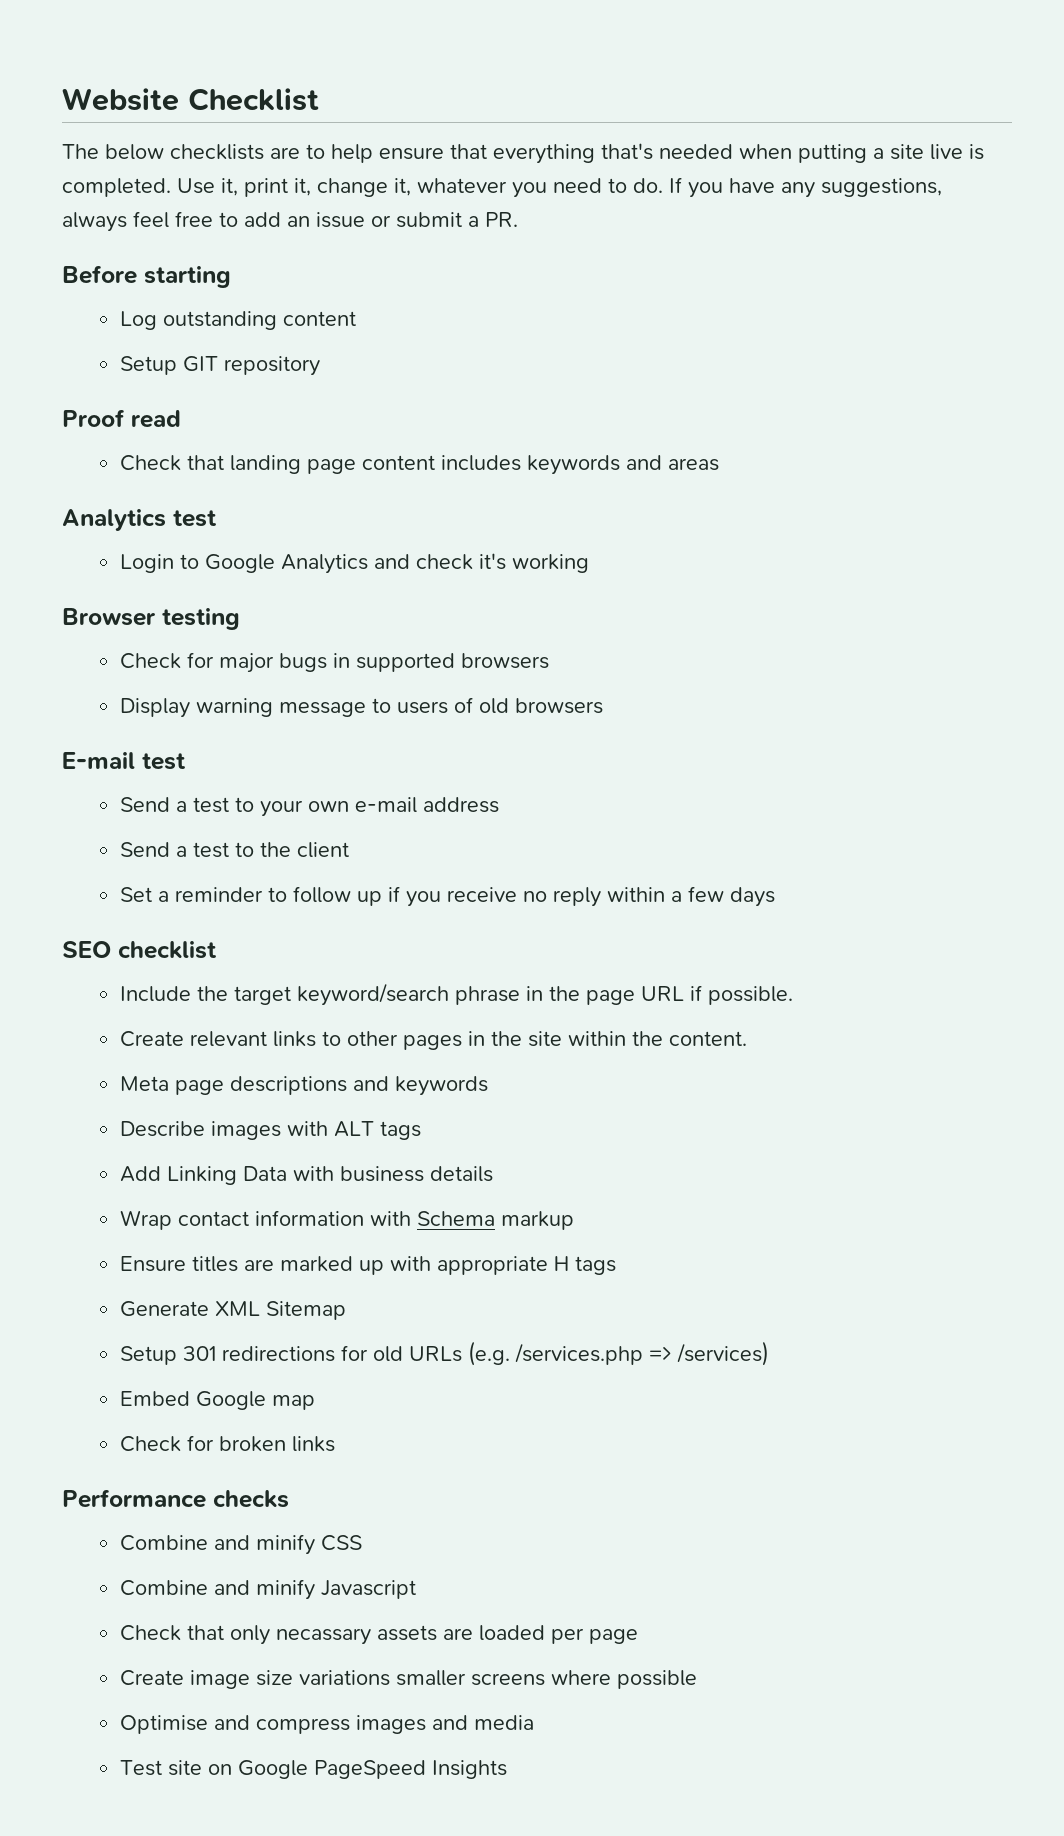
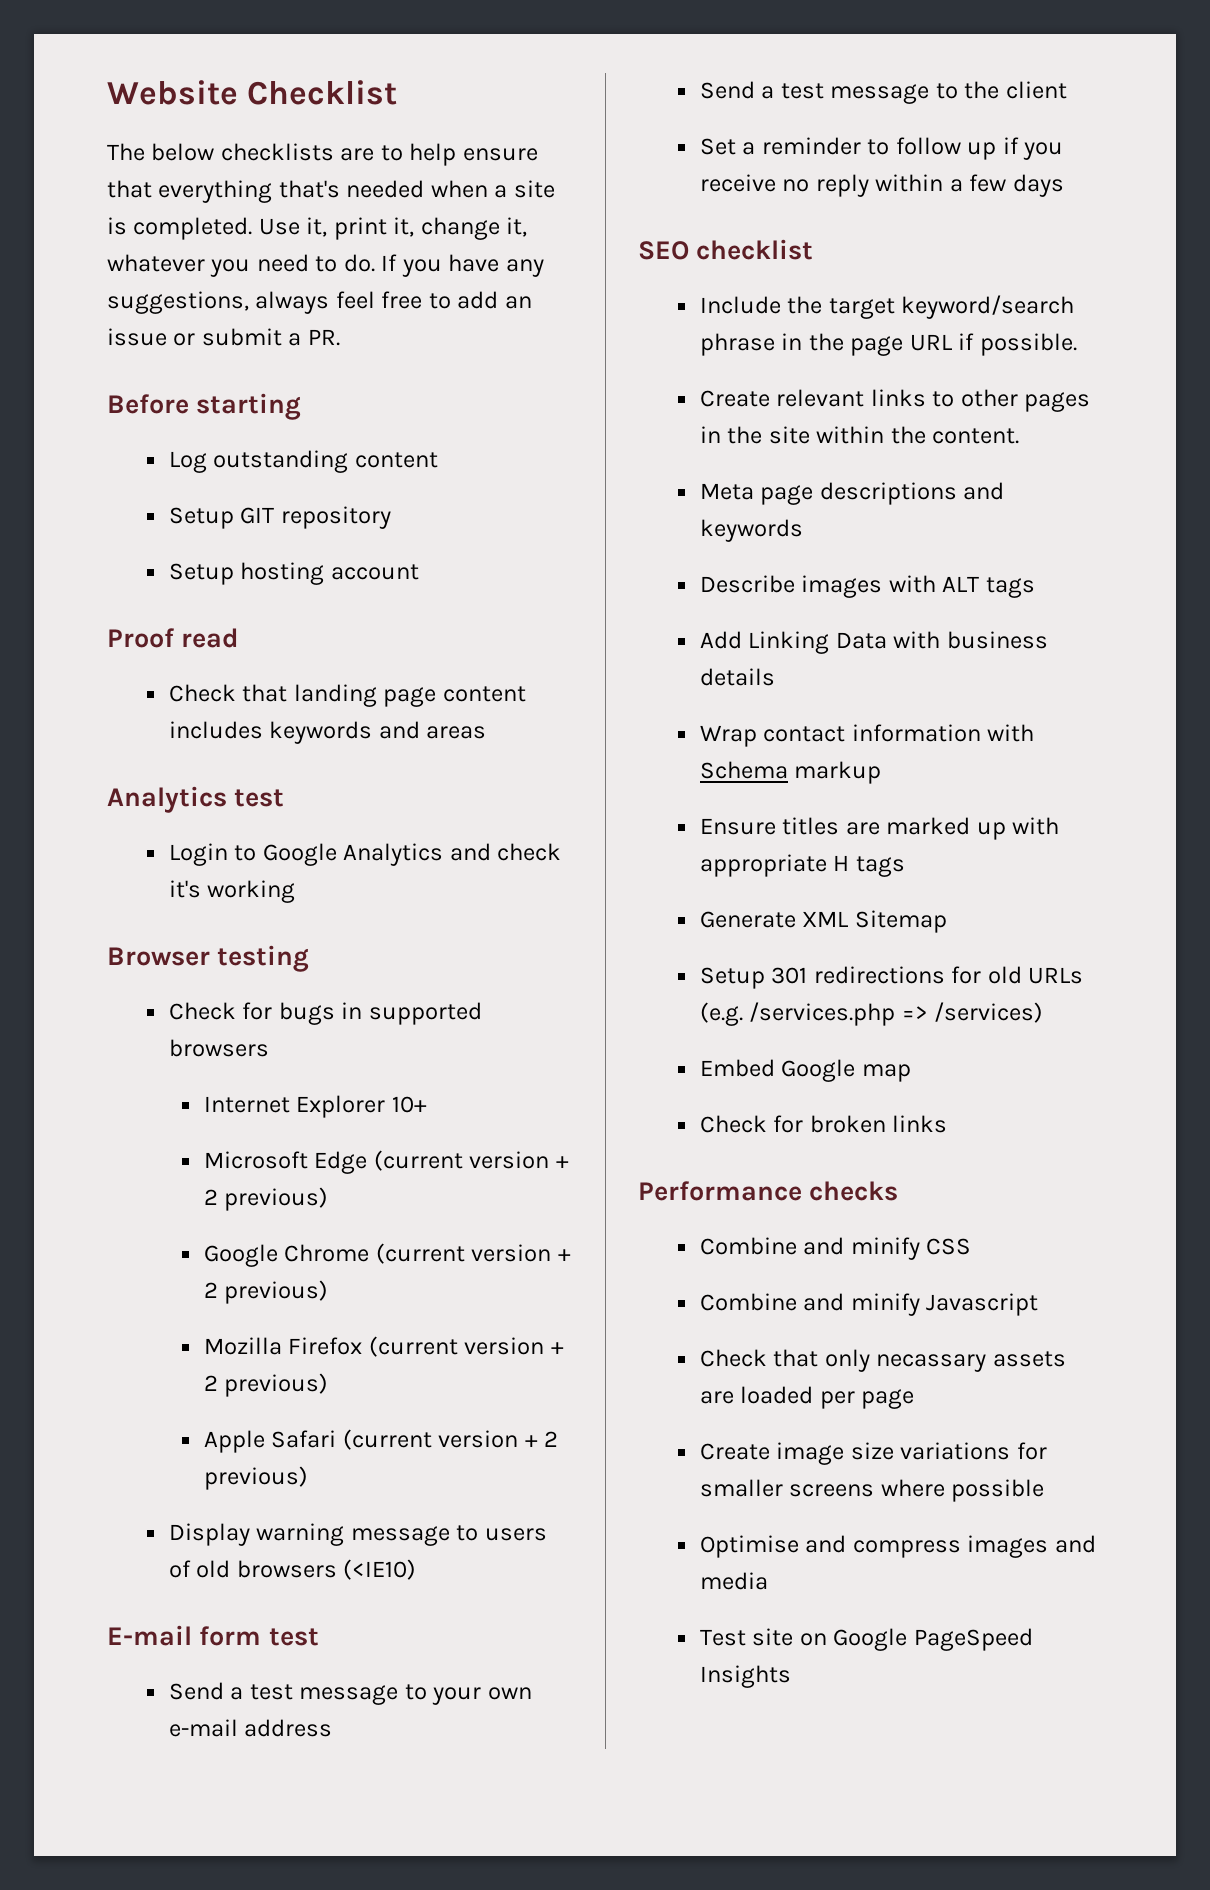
[798,144,867,163] putting -> (488, 189) none
[930,144,963,160] live -> (555, 189) none
(320, 366) none -> [168,562,419,585] // Setup hosting account
[218,653,274,673] major -> (273, 1011) none
(549, 661) none -> [203,1095,427,1118] [203,1150,569,1174] [203,1187,329,1211] [203,1243,571,1267] [203,1280,329,1304] [203,1336,564,1357] [203,1373,329,1397] [203,1429,559,1453] [203,1466,308,1490] // Internet Explorer 10+ // Microsoft Edge (current version + 2 previous) // Google Chrome (current version + 2 previous) // Mozilla Firefox (current version + 2 previous) // Apple Safari (current version + 2 previous)
(603, 706) none -> [343,1559,417,1580] (<IE10)
(135, 760) none -> [199,1626,262,1646] form
(229, 805) none -> [299,1685,399,1705] message
(229, 850) none -> [830,84,930,104] message
(390, 1678) none -> [1016,1442,1047,1460] for

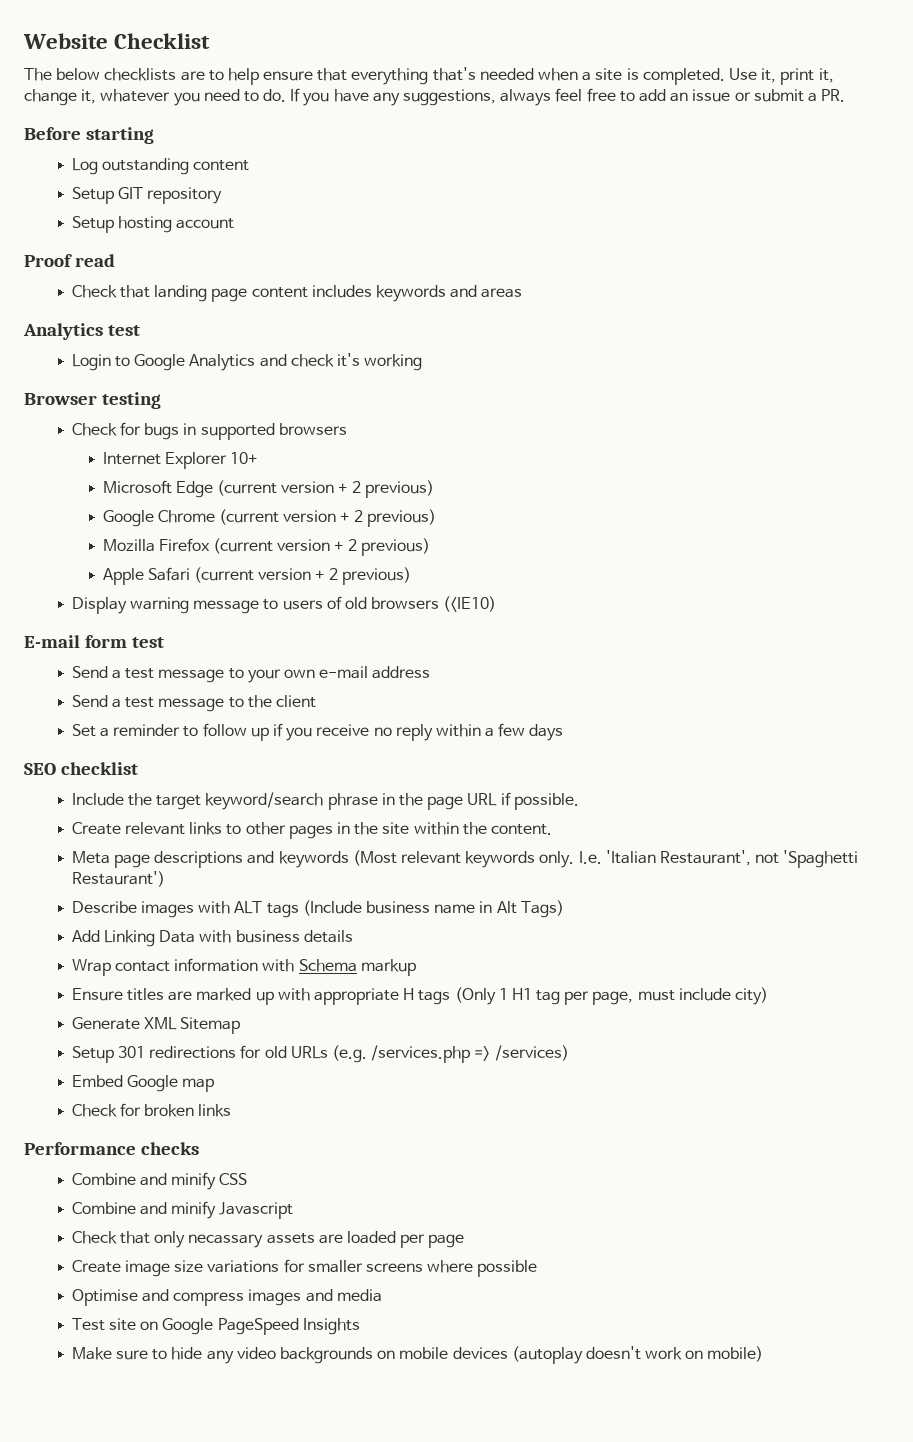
(803, 530) none -> [352,850,859,868] [71,871,165,887] (Most relevant keywords only. I.e. 'Italian Restaurant', not 'Spaghetti Restaurant')
(1035, 587) none -> [302,900,564,918] (Include business name in Alt Tags)
(905, 866) none -> [454,987,768,1005] (Only 1 H1 tag per page, must include city)
(791, 1676) none -> [71,1346,764,1364] // Make sure to hide any video backgrounds on mobile devices (autoplay doesn't work on mobile)

